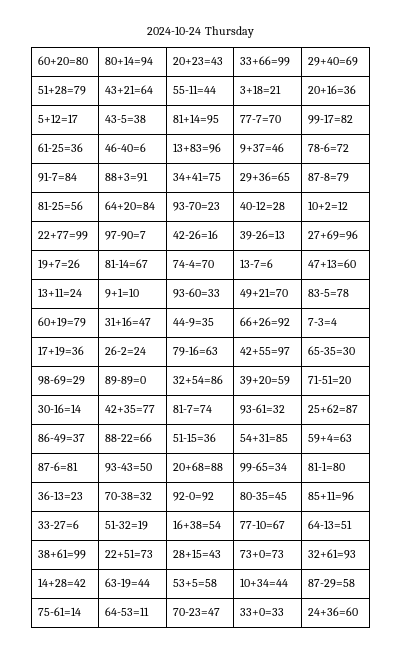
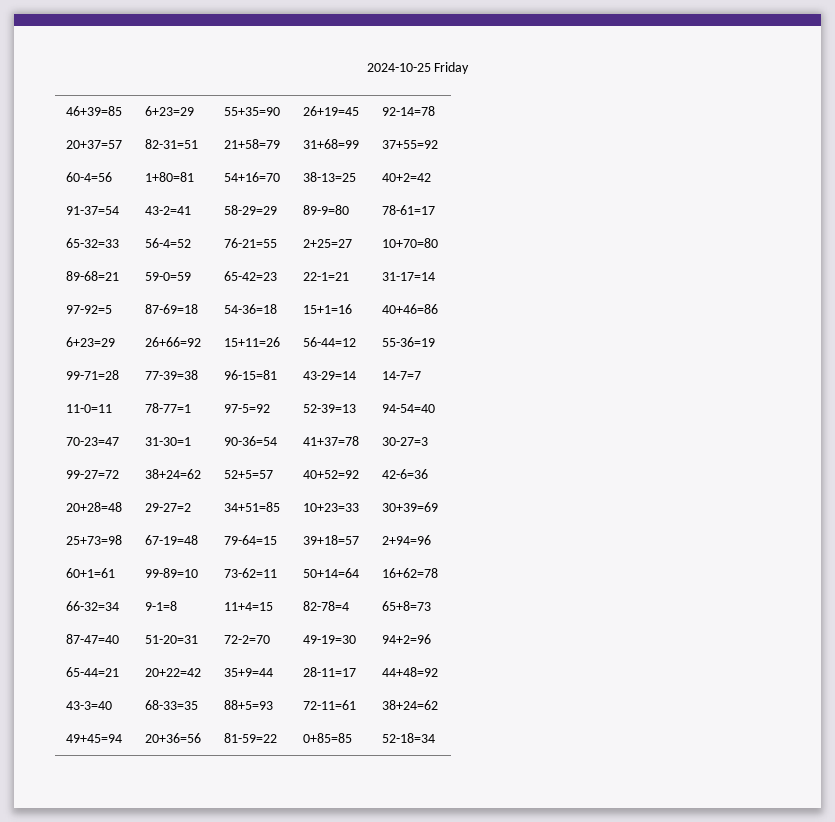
[147,26,254,38] [38,56,89,65] [105,56,154,66] [173,57,224,65] [240,56,291,66] [308,56,359,66] [38,85,87,95] [105,85,154,94] [173,85,217,94] [240,85,282,94] [308,85,357,94] [38,114,79,123] [105,115,147,123] [173,114,220,124] [240,115,282,123] [308,114,354,124] [38,143,84,152] [105,143,147,152] [173,143,222,153] [240,143,285,153] [308,143,350,152] [38,172,78,182] [105,172,149,182] [173,172,222,181] [240,172,291,182] [308,173,350,182] [38,201,84,210] [105,201,156,210] [173,202,221,211] [240,201,286,210] [308,201,349,210] [38,231,89,240] [105,231,147,240] [173,230,219,239] [240,230,286,240] [308,230,359,240] [38,259,81,269] [105,259,149,268] [173,260,215,268] [240,259,274,268] [308,259,357,268] [38,288,83,297] [105,288,140,298] [173,288,221,298] [240,288,289,298] [308,289,350,297] [38,317,87,327] [105,317,152,326] [173,318,215,327] [240,317,291,327] [308,318,338,326] [38,346,85,356] [105,346,147,355] [173,346,219,356] [240,347,291,356] [308,346,356,355] [38,375,86,385] [105,376,147,385] [173,375,224,384] [240,376,291,385] [308,375,352,384] [38,404,82,413] [105,405,156,413] [173,404,213,413] [240,404,286,414] [308,404,359,413] [38,433,86,443] [105,433,153,442] [173,433,217,442] [240,433,289,442] [308,433,353,443] [38,462,79,471] [105,463,153,472] [173,462,224,471] [240,462,288,472] [308,462,346,471] [38,491,84,500] [105,492,153,500] [173,492,215,501] [240,492,288,500] [308,491,355,501] [38,520,80,529] [105,520,149,530] [173,520,222,529] [240,520,286,529] [308,520,353,529] [38,549,87,559] [105,549,154,558] [173,549,222,558] [240,550,285,558] [308,549,357,559] [38,578,87,587] [105,578,151,588] [173,579,218,587] [240,578,289,587] [308,579,356,588] [38,607,82,616] [105,607,150,616] [173,608,221,616] [240,608,285,616] [308,607,359,616] 2024-10-24 Thursday // 60+20=80 | 80+14=94 | 20+23=43 | 33+66=99 | 29+40=69 // 51+28=79 | 43+21=64 | 55-11=44 | 3+18=21 | 20+16=36 // 5+12=17 | 43-5=38 | 81+14=95 | 77-7=70 | 99-17=82 // 61-25=36 | 46-40=6 | 13+83=96 | 9+37=46 | 78-6=72 // 91-7=84 | 88+3=91 | 34+41=75 | 29+36=65 | 87-8=79 // 81-25=56 | 64+20=84 | 93-70=23 | 40-12=28 | 10+2=12 // 22+77=99 | 97-90=7 | 42-26=16 | 39-26=13 | 27+69=96 // 19+7=26 | 81-14=67 | 74-4=70 | 13-7=6 | 47+13=60 // 13+11=24 | 9+1=10 | 93-60=33 | 49+21=70 | 83-5=78 // 60+19=79 | 31+16=47 | 44-9=35 | 66+26=92 | 7-3=4 // 17+19=36 | 26-2=24 | 79-16=63 | 42+55=97 | 65-35=30 // 98-69=29 | 89-89=0 | 32+54=86 | 39+20=59 | 71-51=20 // 30-16=14 | 42+35=77 | 81-7=74 | 93-61=32 | 25+62=87 // 86-49=37 | 88-22=66 | 51-15=36 | 54+31=85 | 59+4=63 // 87-6=81 | 93-43=50 | 20+68=88 | 99-65=34 | 81-1=80 // 36-13=23 | 70-38=32 | 92-0=92 | 80-35=45 | 85+11=96 // 33-27=6 | 51-32=19 | 16+38=54 | 77-10=67 | 64-13=51 // 38+61=99 | 22+51=73 | 28+15=43 | 73+0=73 | 32+61=93 // 14+28=42 | 63-19=44 | 53+5=58 | 10+34=44 | 87-29=58 // 75-61=14 | 64-53=11 | 70-23=47 | 33+0=33 | 24+36=60 -> [366,62,470,74] [66,106,123,116] [145,106,195,116] [224,107,281,116] [303,106,360,116] [382,106,436,116] [66,140,123,149] [145,139,199,149] [224,139,281,149] [303,139,360,149] [382,140,439,149] [66,172,113,182] [145,172,195,182] [224,172,281,182] [303,172,357,182] [382,173,432,182] [66,206,120,215] [145,206,192,215] [224,205,278,215] [303,205,350,215] [382,205,436,215] [66,238,120,248] [145,238,192,248] [224,238,278,248] [303,239,353,248] [382,238,439,248] [66,271,120,281] [145,272,192,281] [224,271,278,281] [303,272,350,281] [382,272,436,281] [66,305,113,314] [145,304,199,314] [224,304,278,314] [303,304,353,314] [382,304,439,314] [66,337,116,347] [145,337,202,347] [224,337,281,347] [303,337,357,347] [382,337,436,347] [66,370,120,380] [145,370,199,380] [224,370,278,380] [303,371,357,380] [382,371,422,380] [66,404,113,413] [145,403,192,413] [224,404,271,413] [303,404,357,413] [382,404,436,413] [66,437,120,446] [145,437,192,446] [224,436,278,446] [303,436,360,446] [382,437,429,446] [66,470,120,479] [145,469,202,479] [224,470,274,479] [303,470,360,479] [382,469,429,479] [66,502,123,512] [145,503,192,512] [224,502,281,512] [303,503,360,512] [382,502,439,512] [66,535,123,545] [145,535,199,545] [224,535,278,545] [303,535,360,545] [382,535,432,545] [66,568,116,578] [145,568,199,578] [224,568,278,578] [303,568,360,578] [382,568,439,578] [66,601,120,611] [145,601,178,611] [224,602,274,611] [303,601,350,611] [382,601,432,611] [66,634,120,644] [145,635,199,644] [224,635,271,644] [303,635,357,644] [382,634,432,644] [66,667,120,677] [145,668,202,677] [224,668,274,677] [303,667,357,677] [382,667,439,677] [66,701,113,710] [145,700,199,710] [224,700,274,710] [303,700,357,710] [382,700,439,710] [66,734,123,743] [145,733,202,743] [224,733,278,743] [303,733,353,743] [382,733,436,743] 2024-10-25 Friday // 46+39=85 | 6+23=29 | 55+35=90 | 26+19=45 | 92-14=78 // 20+37=57 | 82-31=51 | 21+58=79 | 31+68=99 | 37+55=92 // 60-4=56 | 1+80=81 | 54+16=70 | 38-13=25 | 40+2=42 // 91-37=54 | 43-2=41 | 58-29=29 | 89-9=80 | 78-61=17 // 65-32=33 | 56-4=52 | 76-21=55 | 2+25=27 | 10+70=80 // 89-68=21 | 59-0=59 | 65-42=23 | 22-1=21 | 31-17=14 // 97-92=5 | 87-69=18 | 54-36=18 | 15+1=16 | 40+46=86 // 6+23=29 | 26+66=92 | 15+11=26 | 56-44=12 | 55-36=19 // 99-71=28 | 77-39=38 | 96-15=81 | 43-29=14 | 14-7=7 // 11-0=11 | 78-77=1 | 97-5=92 | 52-39=13 | 94-54=40 // 70-23=47 | 31-30=1 | 90-36=54 | 41+37=78 | 30-27=3 // 99-27=72 | 38+24=62 | 52+5=57 | 40+52=92 | 42-6=36 // 20+28=48 | 29-27=2 | 34+51=85 | 10+23=33 | 30+39=69 // 25+73=98 | 67-19=48 | 79-64=15 | 39+18=57 | 2+94=96 // 60+1=61 | 99-89=10 | 73-62=11 | 50+14=64 | 16+62=78 // 66-32=34 | 9-1=8 | 11+4=15 | 82-78=4 | 65+8=73 // 87-47=40 | 51-20=31 | 72-2=70 | 49-19=30 | 94+2=96 // 65-44=21 | 20+22=42 | 35+9=44 | 28-11=17 | 44+48=92 // 43-3=40 | 68-33=35 | 88+5=93 | 72-11=61 | 38+24=62 // 49+45=94 | 20+36=56 | 81-59=22 | 0+85=85 | 52-18=34

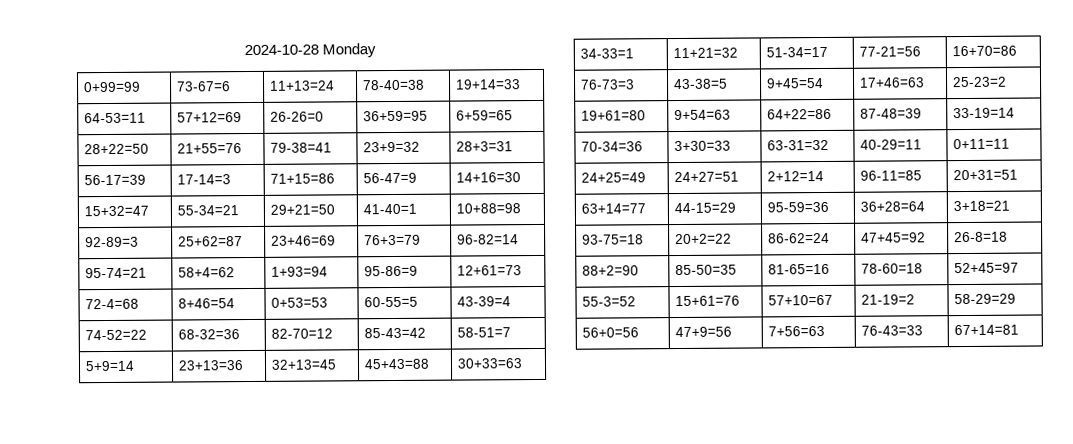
[366,62,470,74] [66,106,123,116] [145,106,195,116] [224,107,281,116] [303,106,360,116] [382,106,436,116] [66,140,123,149] [145,139,199,149] [224,139,281,149] [303,139,360,149] [382,140,439,149] [66,172,113,182] [145,172,195,182] [224,172,281,182] [303,172,357,182] [382,173,432,182] [66,206,120,215] [145,206,192,215] [224,205,278,215] [303,205,350,215] [382,205,436,215] [66,238,120,248] [145,238,192,248] [224,238,278,248] [303,239,353,248] [382,238,439,248] [66,271,120,281] [145,272,192,281] [224,271,278,281] [303,272,350,281] [382,272,436,281] [66,305,113,314] [145,304,199,314] [224,304,278,314] [303,304,353,314] [382,304,439,314] [66,337,116,347] [145,337,202,347] [224,337,281,347] [303,337,357,347] [382,337,436,347] [66,370,120,380] [145,370,199,380] [224,370,278,380] [303,371,357,380] [382,371,422,380] [66,404,113,413] [145,403,192,413] [224,404,271,413] [303,404,357,413] [382,404,436,413] [66,437,120,446] [145,437,192,446] [224,436,278,446] [303,436,360,446] [382,437,429,446] [66,470,120,479] [145,469,202,479] [224,470,274,479] [303,470,360,479] [382,469,429,479] [66,502,123,512] [145,503,192,512] [224,502,281,512] [303,503,360,512] [382,502,439,512] [66,535,123,545] [145,535,199,545] [224,535,278,545] [303,535,360,545] [382,535,432,545] [66,568,116,578] [145,568,199,578] [224,568,278,578] [303,568,360,578] [382,568,439,578] [66,601,120,611] [145,601,178,611] [224,602,274,611] [303,601,350,611] [382,601,432,611] [66,634,120,644] [145,635,199,644] [224,635,271,644] [303,635,357,644] [382,634,432,644] [66,667,120,677] [145,668,202,677] [224,668,274,677] [303,667,357,677] [382,667,439,677] [66,701,113,710] [145,700,199,710] [224,700,274,710] [303,700,357,710] [382,700,439,710] [66,734,123,743] [145,733,202,743] [224,733,278,743] [303,733,353,743] [382,733,436,743] 2024-10-25 Friday // 46+39=85 | 6+23=29 | 55+35=90 | 26+19=45 | 92-14=78 // 20+37=57 | 82-31=51 | 21+58=79 | 31+68=99 | 37+55=92 // 60-4=56 | 1+80=81 | 54+16=70 | 38-13=25 | 40+2=42 // 91-37=54 | 43-2=41 | 58-29=29 | 89-9=80 | 78-61=17 // 65-32=33 | 56-4=52 | 76-21=55 | 2+25=27 | 10+70=80 // 89-68=21 | 59-0=59 | 65-42=23 | 22-1=21 | 31-17=14 // 97-92=5 | 87-69=18 | 54-36=18 | 15+1=16 | 40+46=86 // 6+23=29 | 26+66=92 | 15+11=26 | 56-44=12 | 55-36=19 // 99-71=28 | 77-39=38 | 96-15=81 | 43-29=14 | 14-7=7 // 11-0=11 | 78-77=1 | 97-5=92 | 52-39=13 | 94-54=40 // 70-23=47 | 31-30=1 | 90-36=54 | 41+37=78 | 30-27=3 // 99-27=72 | 38+24=62 | 52+5=57 | 40+52=92 | 42-6=36 // 20+28=48 | 29-27=2 | 34+51=85 | 10+23=33 | 30+39=69 // 25+73=98 | 67-19=48 | 79-64=15 | 39+18=57 | 2+94=96 // 60+1=61 | 99-89=10 | 73-62=11 | 50+14=64 | 16+62=78 // 66-32=34 | 9-1=8 | 11+4=15 | 82-78=4 | 65+8=73 // 87-47=40 | 51-20=31 | 72-2=70 | 49-19=30 | 94+2=96 // 65-44=21 | 20+22=42 | 35+9=44 | 28-11=17 | 44+48=92 // 43-3=40 | 68-33=35 | 88+5=93 | 72-11=61 | 38+24=62 // 49+45=94 | 20+36=56 | 81-59=22 | 0+85=85 | 52-18=34 -> [243,43,377,58] [83,81,141,93] [176,81,231,92] [269,80,335,91] [362,79,425,91] [455,79,521,90] [83,112,146,124] [176,112,242,123] [269,111,324,122] [362,110,428,122] [455,110,513,121] [83,143,149,155] [176,143,242,154] [269,142,332,153] [362,141,420,153] [455,141,513,152] [83,174,146,186] [176,174,231,185] [269,173,335,184] [362,172,417,184] [455,172,521,183] [83,205,149,217] [176,205,239,216] [269,204,335,215] [362,203,417,215] [455,203,521,214] [84,236,139,248] [177,236,243,247] [270,235,336,246] [363,234,421,246] [456,234,519,245] [84,267,147,279] [177,267,235,278] [270,266,328,277] [363,265,418,277] [456,265,522,276] [84,298,139,310] [177,298,235,309] [270,297,328,308] [363,296,418,308] [456,296,511,307] [84,329,147,341] [177,329,240,340] [270,328,333,339] [363,327,426,339] [456,327,511,338] [84,360,135,372] [177,360,244,371] [270,359,337,370] [363,358,430,370] [456,358,523,369] [579,48,634,59] [672,47,738,59] [765,46,828,58] [858,46,921,57] [951,45,1017,57] [580,79,635,90] [673,78,728,90] [766,77,824,89] [859,77,925,88] [951,76,1007,88] [580,110,646,121] [673,109,731,121] [766,108,832,120] [859,108,922,119] [952,107,1015,119] [580,141,643,152] [673,140,731,152] [766,139,829,151] [859,139,922,150] [952,138,1010,150] [580,172,646,183] [673,171,739,183] [766,170,824,182] [859,170,922,181] [952,169,1018,181] [580,203,646,214] [673,202,736,214] [766,201,829,213] [859,201,925,212] [952,200,1010,212] [581,234,644,245] [674,233,732,245] [767,232,830,244] [860,232,926,243] [953,231,1008,243] [581,265,639,276] [674,264,737,276] [767,263,830,275] [860,263,923,274] [953,262,1019,274] [581,296,636,307] [674,295,740,307] [767,294,833,306] [860,294,915,305] [953,293,1016,305] [581,327,639,338] [674,326,732,338] [767,325,825,337] [860,325,923,336] [953,324,1019,336] 2024-10-28 Monday // 0+99=99 | 73-67=6 | 11+13=24 | 78-40=38 | 19+14=33 // 64-53=11 | 57+12=69 | 26-26=0 | 36+59=95 | 6+59=65 // 28+22=50 | 21+55=76 | 79-38=41 | 23+9=32 | 28+3=31 // 56-17=39 | 17-14=3 | 71+15=86 | 56-47=9 | 14+16=30 // 15+32=47 | 55-34=21 | 29+21=50 | 41-40=1 | 10+88=98 // 92-89=3 | 25+62=87 | 23+46=69 | 76+3=79 | 96-82=14 // 95-74=21 | 58+4=62 | 1+93=94 | 95-86=9 | 12+61=73 // 72-4=68 | 8+46=54 | 0+53=53 | 60-55=5 | 43-39=4 // 74-52=22 | 68-32=36 | 82-70=12 | 85-43=42 | 58-51=7 // 5+9=14 | 23+13=36 | 32+13=45 | 45+43=88 | 30+33=63 // 34-33=1 | 11+21=32 | 51-34=17 | 77-21=56 | 16+70=86 // 76-73=3 | 43-38=5 | 9+45=54 | 17+46=63 | 25-23=2 // 19+61=80 | 9+54=63 | 64+22=86 | 87-48=39 | 33-19=14 // 70-34=36 | 3+30=33 | 63-31=32 | 40-29=11 | 0+11=11 // 24+25=49 | 24+27=51 | 2+12=14 | 96-11=85 | 20+31=51 // 63+14=77 | 44-15=29 | 95-59=36 | 36+28=64 | 3+18=21 // 93-75=18 | 20+2=22 | 86-62=24 | 47+45=92 | 26-8=18 // 88+2=90 | 85-50=35 | 81-65=16 | 78-60=18 | 52+45=97 // 55-3=52 | 15+61=76 | 57+10=67 | 21-19=2 | 58-29=29 // 56+0=56 | 47+9=56 | 7+56=63 | 76-43=33 | 67+14=81

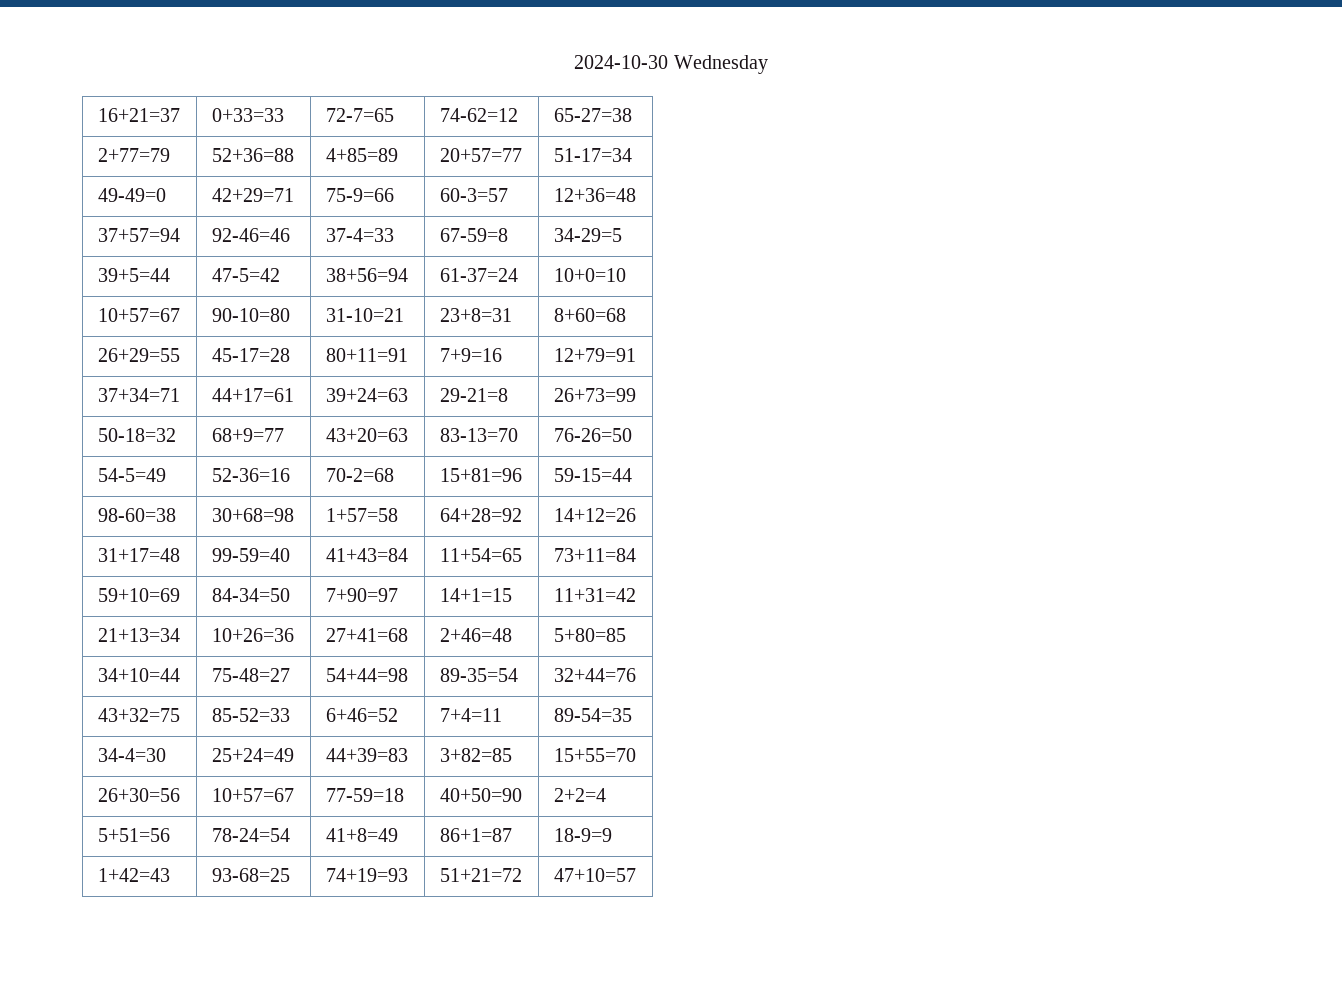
[243,43,377,58] [83,81,141,93] [176,81,231,92] [269,80,335,91] [362,79,425,91] [455,79,521,90] [83,112,146,124] [176,112,242,123] [269,111,324,122] [362,110,428,122] [455,110,513,121] [83,143,149,155] [176,143,242,154] [269,142,332,153] [362,141,420,153] [455,141,513,152] [83,174,146,186] [176,174,231,185] [269,173,335,184] [362,172,417,184] [455,172,521,183] [83,205,149,217] [176,205,239,216] [269,204,335,215] [362,203,417,215] [455,203,521,214] [84,236,139,248] [177,236,243,247] [270,235,336,246] [363,234,421,246] [456,234,519,245] [84,267,147,279] [177,267,235,278] [270,266,328,277] [363,265,418,277] [456,265,522,276] [84,298,139,310] [177,298,235,309] [270,297,328,308] [363,296,418,308] [456,296,511,307] [84,329,147,341] [177,329,240,340] [270,328,333,339] [363,327,426,339] [456,327,511,338] [84,360,135,372] [177,360,244,371] [270,359,337,370] [363,358,430,370] [456,358,523,369] [579,48,634,59] [672,47,738,59] [765,46,828,58] [858,46,921,57] [951,45,1017,57] [580,79,635,90] [673,78,728,90] [766,77,824,89] [859,77,925,88] [951,76,1007,88] [580,110,646,121] [673,109,731,121] [766,108,832,120] [859,108,922,119] [952,107,1015,119] [580,141,643,152] [673,140,731,152] [766,139,829,151] [859,139,922,150] [952,138,1010,150] [580,172,646,183] [673,171,739,183] [766,170,824,182] [859,170,922,181] [952,169,1018,181] [580,203,646,214] [673,202,736,214] [766,201,829,213] [859,201,925,212] [952,200,1010,212] [581,234,644,245] [674,233,732,245] [767,232,830,244] [860,232,926,243] [953,231,1008,243] [581,265,639,276] [674,264,737,276] [767,263,830,275] [860,263,923,274] [953,262,1019,274] [581,296,636,307] [674,295,740,307] [767,294,833,306] [860,294,915,305] [953,293,1016,305] [581,327,639,338] [674,326,732,338] [767,325,825,337] [860,325,923,336] [953,324,1019,336] 2024-10-28 Monday // 0+99=99 | 73-67=6 | 11+13=24 | 78-40=38 | 19+14=33 // 64-53=11 | 57+12=69 | 26-26=0 | 36+59=95 | 6+59=65 // 28+22=50 | 21+55=76 | 79-38=41 | 23+9=32 | 28+3=31 // 56-17=39 | 17-14=3 | 71+15=86 | 56-47=9 | 14+16=30 // 15+32=47 | 55-34=21 | 29+21=50 | 41-40=1 | 10+88=98 // 92-89=3 | 25+62=87 | 23+46=69 | 76+3=79 | 96-82=14 // 95-74=21 | 58+4=62 | 1+93=94 | 95-86=9 | 12+61=73 // 72-4=68 | 8+46=54 | 0+53=53 | 60-55=5 | 43-39=4 // 74-52=22 | 68-32=36 | 82-70=12 | 85-43=42 | 58-51=7 // 5+9=14 | 23+13=36 | 32+13=45 | 45+43=88 | 30+33=63 // 34-33=1 | 11+21=32 | 51-34=17 | 77-21=56 | 16+70=86 // 76-73=3 | 43-38=5 | 9+45=54 | 17+46=63 | 25-23=2 // 19+61=80 | 9+54=63 | 64+22=86 | 87-48=39 | 33-19=14 // 70-34=36 | 3+30=33 | 63-31=32 | 40-29=11 | 0+11=11 // 24+25=49 | 24+27=51 | 2+12=14 | 96-11=85 | 20+31=51 // 63+14=77 | 44-15=29 | 95-59=36 | 36+28=64 | 3+18=21 // 93-75=18 | 20+2=22 | 86-62=24 | 47+45=92 | 26-8=18 // 88+2=90 | 85-50=35 | 81-65=16 | 78-60=18 | 52+45=97 // 55-3=52 | 15+61=76 | 57+10=67 | 21-19=2 | 58-29=29 // 56+0=56 | 47+9=56 | 7+56=63 | 76-43=33 | 67+14=81 -> [574,55,768,74] [97,108,180,122] [211,108,284,122] [325,108,394,122] [439,108,518,122] [553,108,632,122] [97,148,170,162] [211,148,294,162] [325,148,398,162] [439,148,522,162] [553,148,632,162] [97,188,166,202] [211,188,294,202] [325,188,394,202] [439,188,508,202] [553,188,636,202] [97,228,180,242] [211,228,290,242] [325,228,394,242] [439,228,508,242] [553,228,622,242] [97,268,170,282] [211,268,280,282] [325,268,408,282] [439,268,518,282] [553,268,626,282] [97,308,180,322] [211,308,290,322] [325,308,404,322] [439,308,512,322] [553,308,626,322] [97,348,180,362] [211,348,290,362] [325,348,408,362] [439,348,502,362] [553,348,636,362] [97,388,180,402] [211,388,294,402] [325,388,408,402] [439,388,508,402] [553,388,636,402] [97,428,176,442] [211,428,284,442] [325,428,408,442] [439,428,518,442] [553,428,632,442] [97,468,166,482] [211,468,290,482] [325,468,394,482] [439,468,522,482] [553,468,632,482] [97,508,176,522] [211,508,294,522] [325,508,398,522] [439,508,522,522] [553,508,636,522] [97,548,180,562] [211,548,290,562] [325,548,408,562] [439,548,522,562] [553,548,636,562] [97,588,180,602] [211,588,290,602] [325,588,398,602] [439,588,512,602] [553,588,636,602] [97,628,180,642] [211,628,294,642] [325,628,408,642] [439,628,512,642] [553,628,626,642] [97,668,180,682] [211,668,290,682] [325,668,408,682] [439,668,518,682] [553,668,636,682] [97,708,180,722] [211,708,290,722] [325,708,398,722] [439,708,502,722] [553,708,632,722] [97,748,166,762] [211,748,294,762] [325,748,408,762] [439,748,512,762] [553,748,636,762] [97,788,180,802] [211,788,294,802] [325,788,404,802] [439,788,522,802] [553,788,606,802] [97,828,170,842] [211,828,290,842] [325,828,398,842] [439,828,512,842] [553,828,612,842] [97,868,170,882] [211,868,290,882] [325,868,408,882] [439,868,522,882] [553,868,636,882] 2024-10-30 Wednesday // 16+21=37 | 0+33=33 | 72-7=65 | 74-62=12 | 65-27=38 // 2+77=79 | 52+36=88 | 4+85=89 | 20+57=77 | 51-17=34 // 49-49=0 | 42+29=71 | 75-9=66 | 60-3=57 | 12+36=48 // 37+57=94 | 92-46=46 | 37-4=33 | 67-59=8 | 34-29=5 // 39+5=44 | 47-5=42 | 38+56=94 | 61-37=24 | 10+0=10 // 10+57=67 | 90-10=80 | 31-10=21 | 23+8=31 | 8+60=68 // 26+29=55 | 45-17=28 | 80+11=91 | 7+9=16 | 12+79=91 // 37+34=71 | 44+17=61 | 39+24=63 | 29-21=8 | 26+73=99 // 50-18=32 | 68+9=77 | 43+20=63 | 83-13=70 | 76-26=50 // 54-5=49 | 52-36=16 | 70-2=68 | 15+81=96 | 59-15=44 // 98-60=38 | 30+68=98 | 1+57=58 | 64+28=92 | 14+12=26 // 31+17=48 | 99-59=40 | 41+43=84 | 11+54=65 | 73+11=84 // 59+10=69 | 84-34=50 | 7+90=97 | 14+1=15 | 11+31=42 // 21+13=34 | 10+26=36 | 27+41=68 | 2+46=48 | 5+80=85 // 34+10=44 | 75-48=27 | 54+44=98 | 89-35=54 | 32+44=76 // 43+32=75 | 85-52=33 | 6+46=52 | 7+4=11 | 89-54=35 // 34-4=30 | 25+24=49 | 44+39=83 | 3+82=85 | 15+55=70 // 26+30=56 | 10+57=67 | 77-59=18 | 40+50=90 | 2+2=4 // 5+51=56 | 78-24=54 | 41+8=49 | 86+1=87 | 18-9=9 // 1+42=43 | 93-68=25 | 74+19=93 | 51+21=72 | 47+10=57

